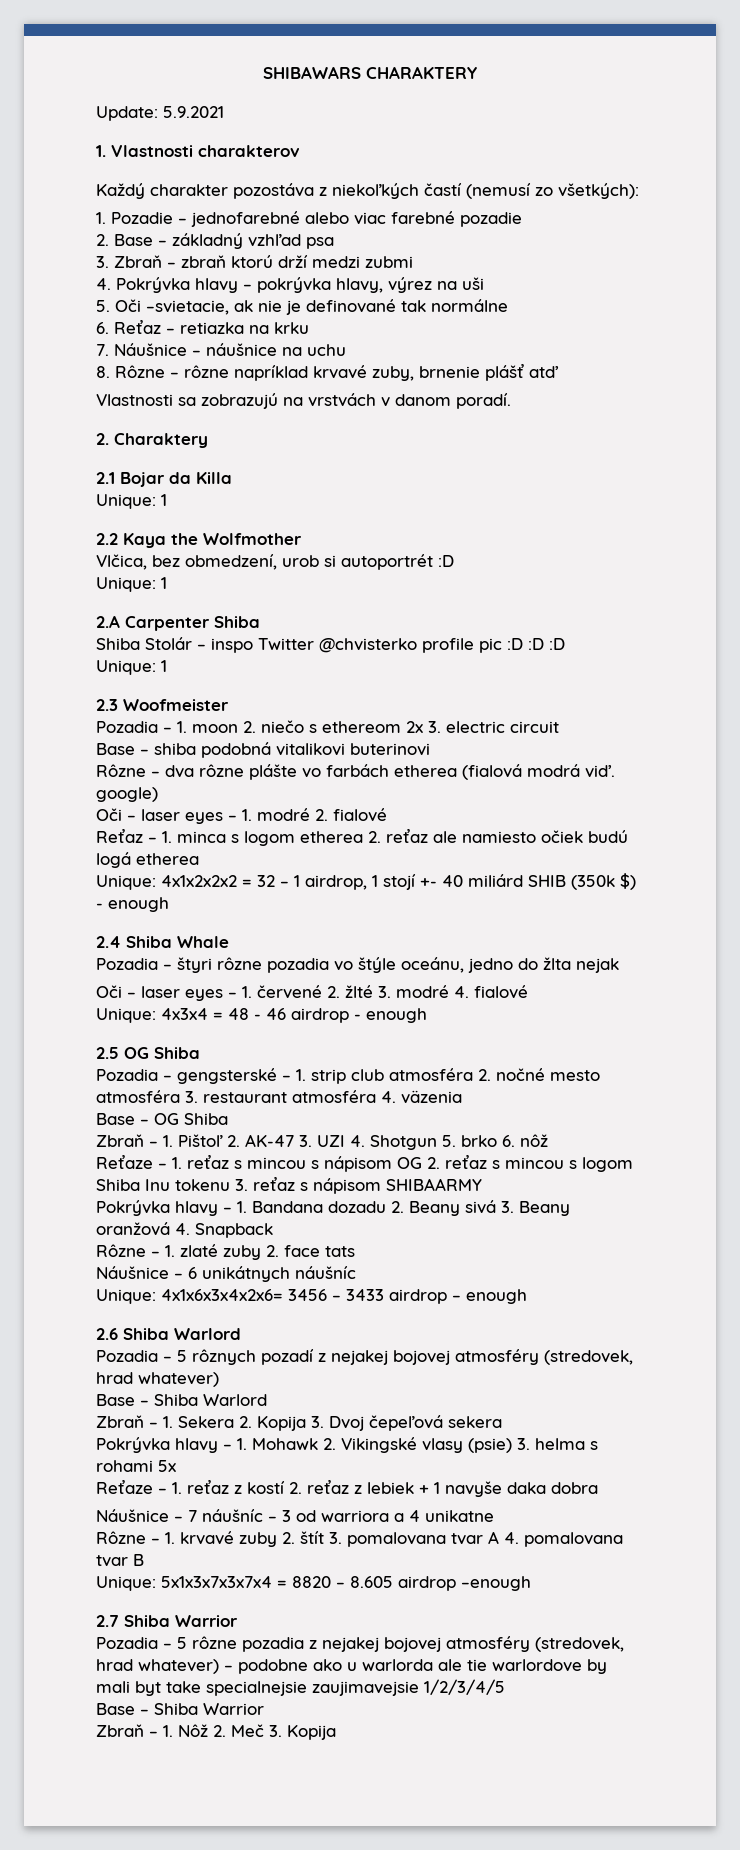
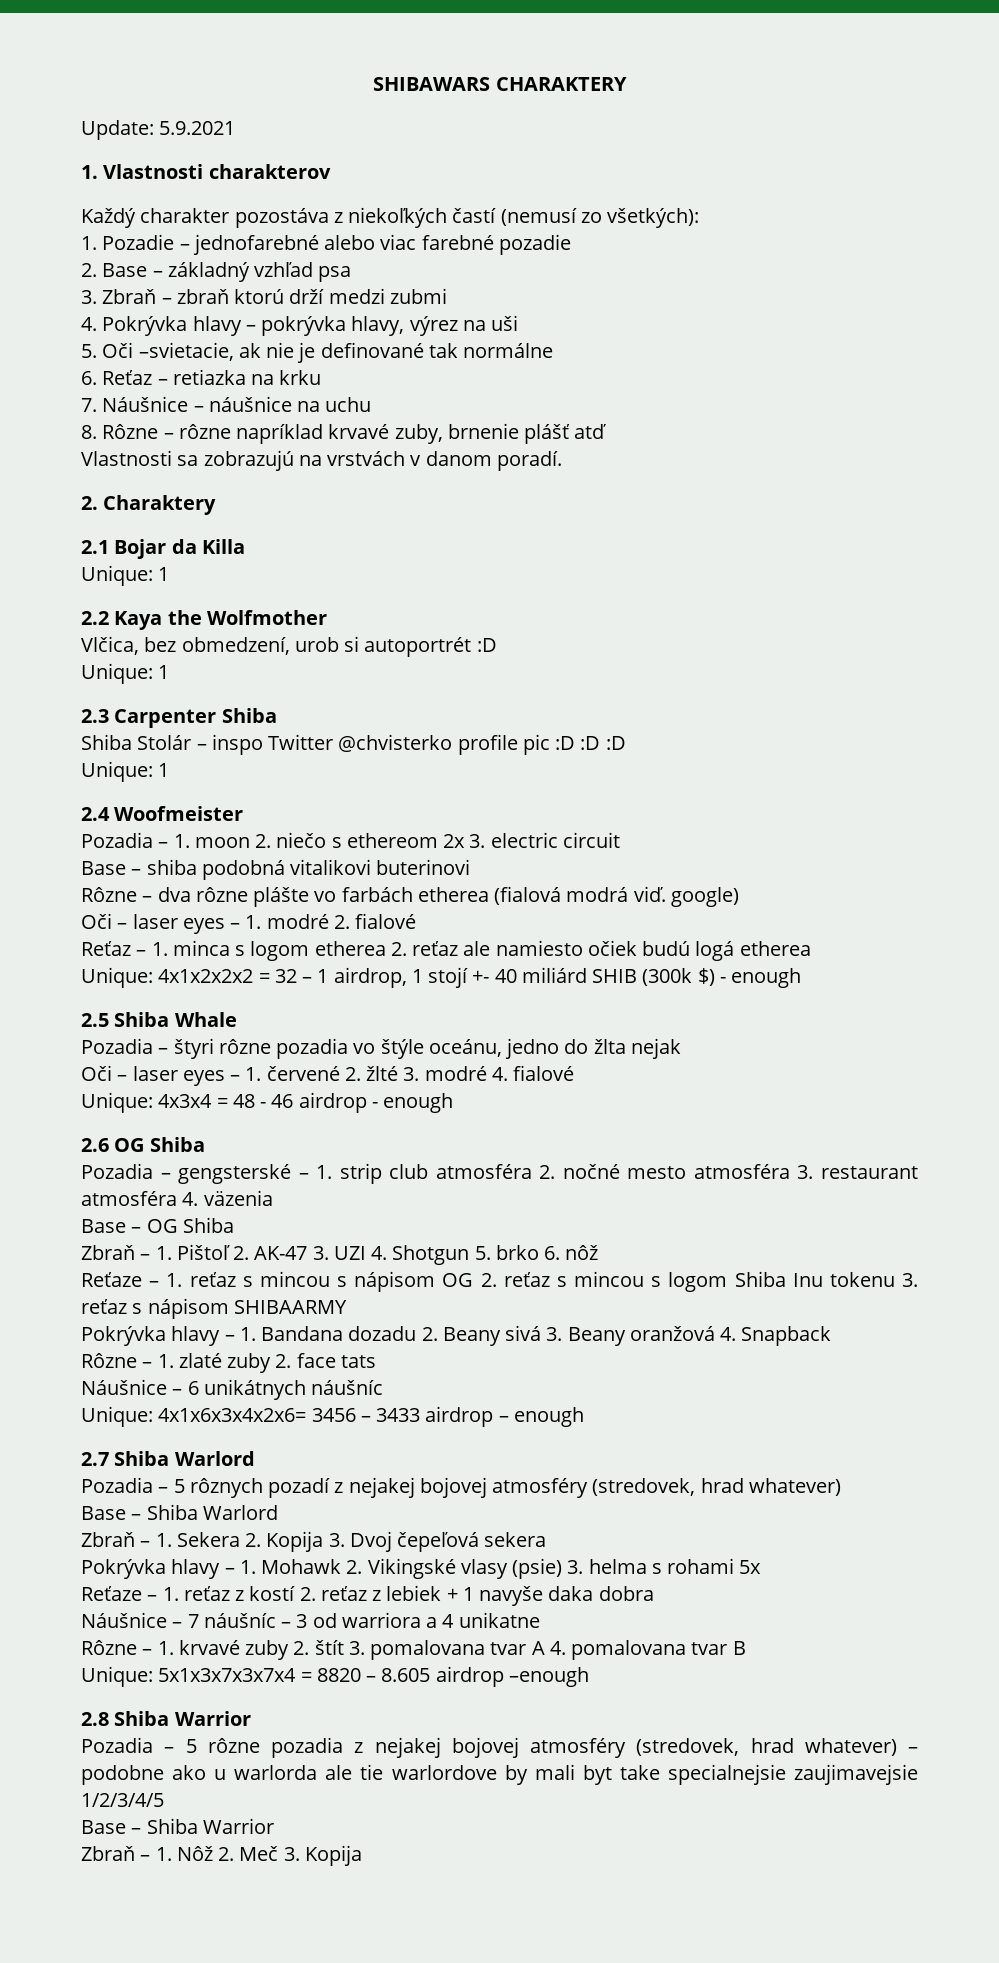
[96,615,120,628] 2.A -> [81,709,109,723] 2.3
[96,699,118,711] 2.3 -> [81,807,110,821] 2.4
[571,875,615,890] (350k -> [642,968,693,986] (300k
[96,936,121,948] 2.4 -> [81,1013,109,1027] 2.5
[96,1047,119,1059] 2.5 -> [81,1138,109,1152] 2.6
[96,1328,118,1340] 2.6 -> [81,1452,109,1466] 2.7
[96,1615,119,1627] 2.7 -> [81,1712,109,1726] 2.8

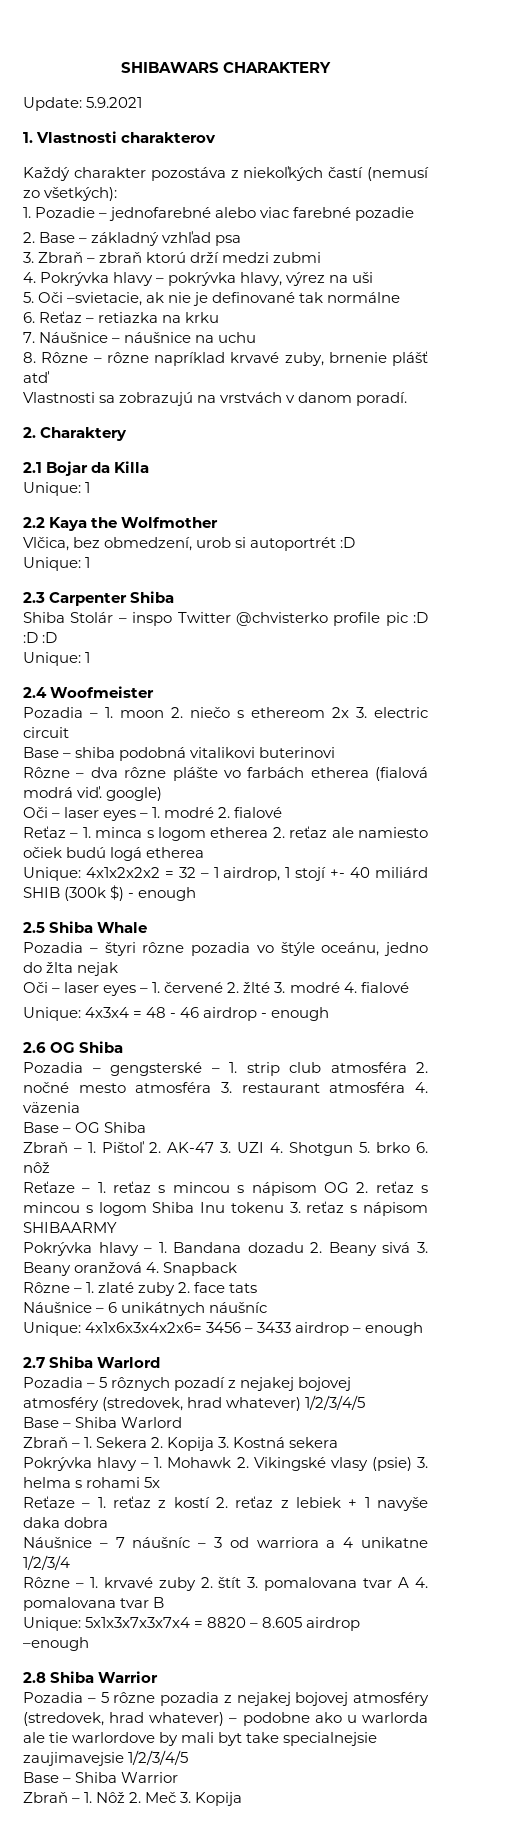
(841, 1487) none -> [305,1395,366,1410] 1/2/3/4/5
[349,1531,480,1552] Dvoj čepeľová -> [233,1437,286,1448] Kostná
(540, 1620) none -> [23,1555,70,1570] 1/2/3/4

